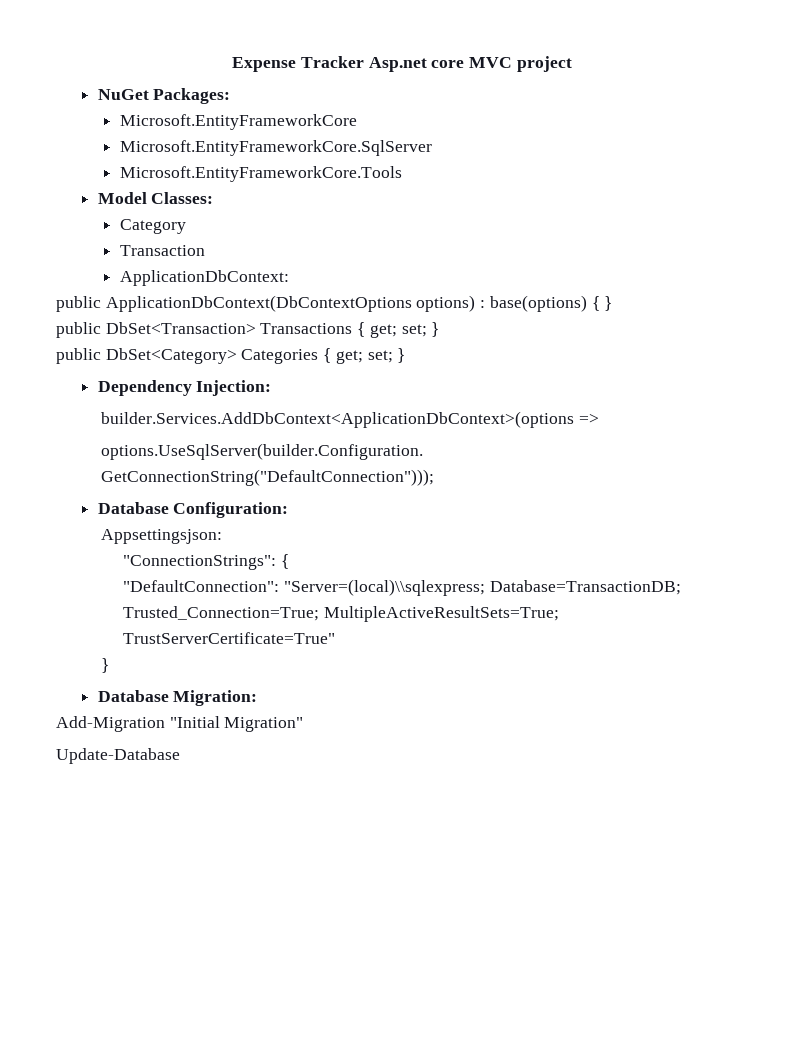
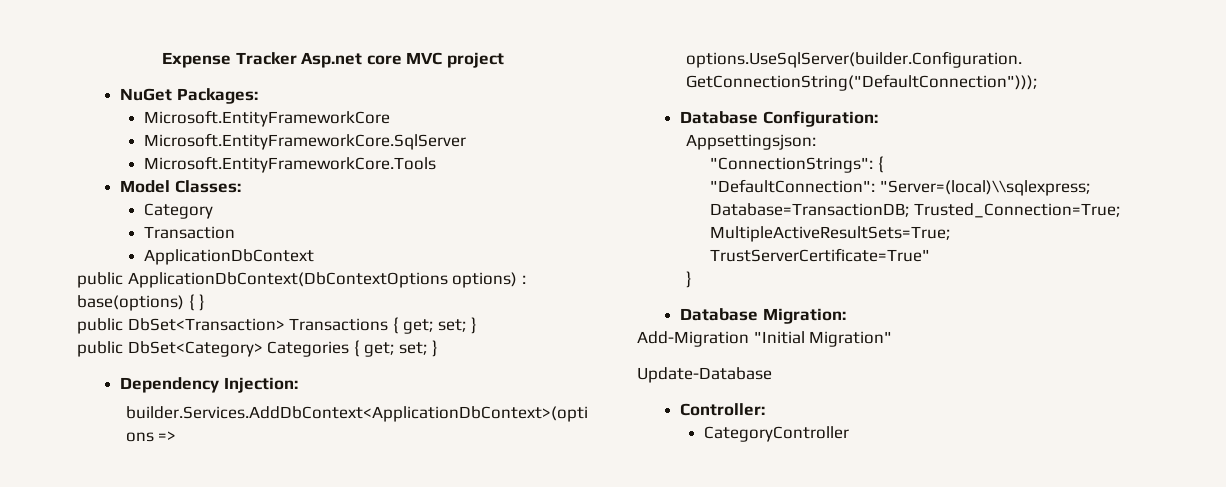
[120,270,290,286] ApplicationDbContext: -> [144,249,315,265] ApplicationDbContext
(180, 756) none -> [680,403,766,416] [704,426,850,442] // Controller: // CategoryController

